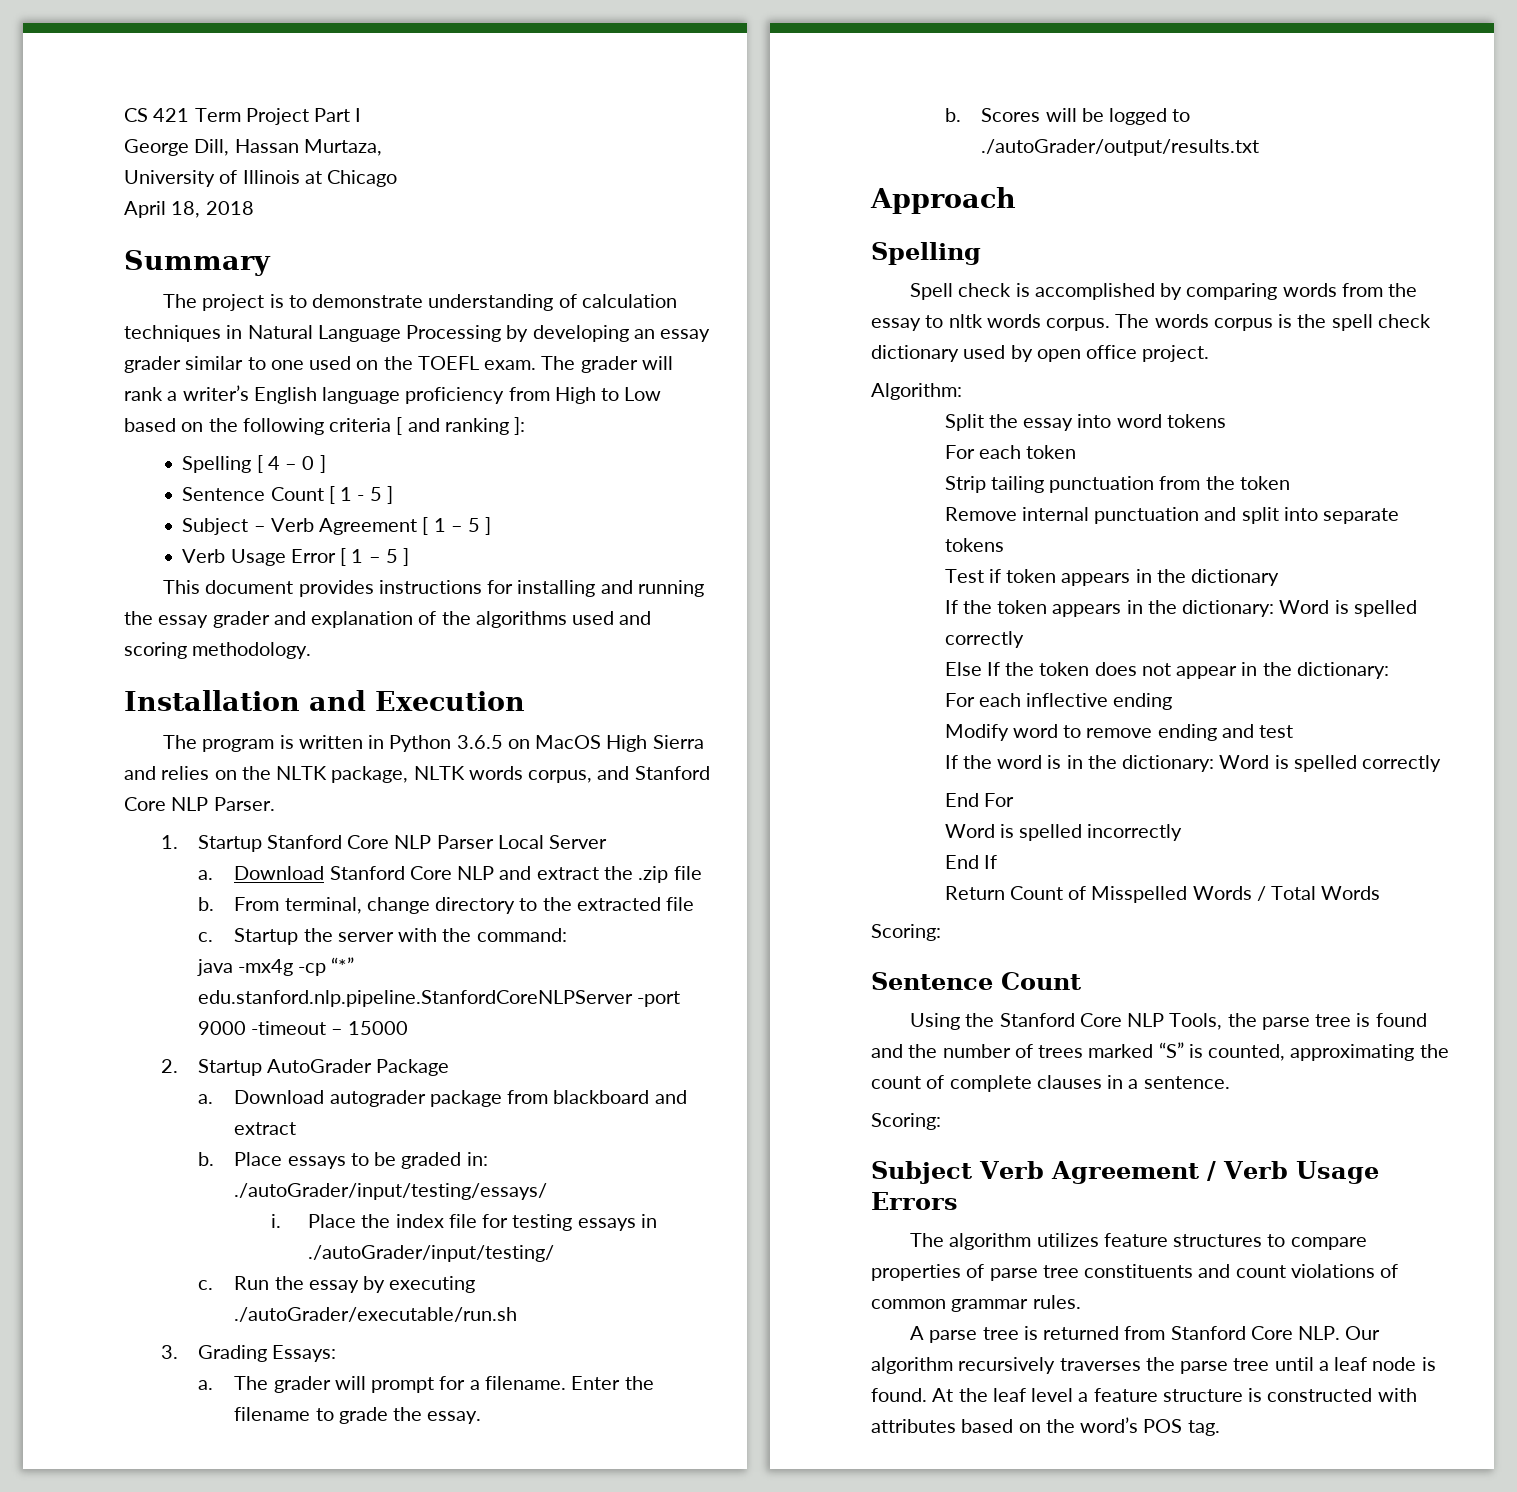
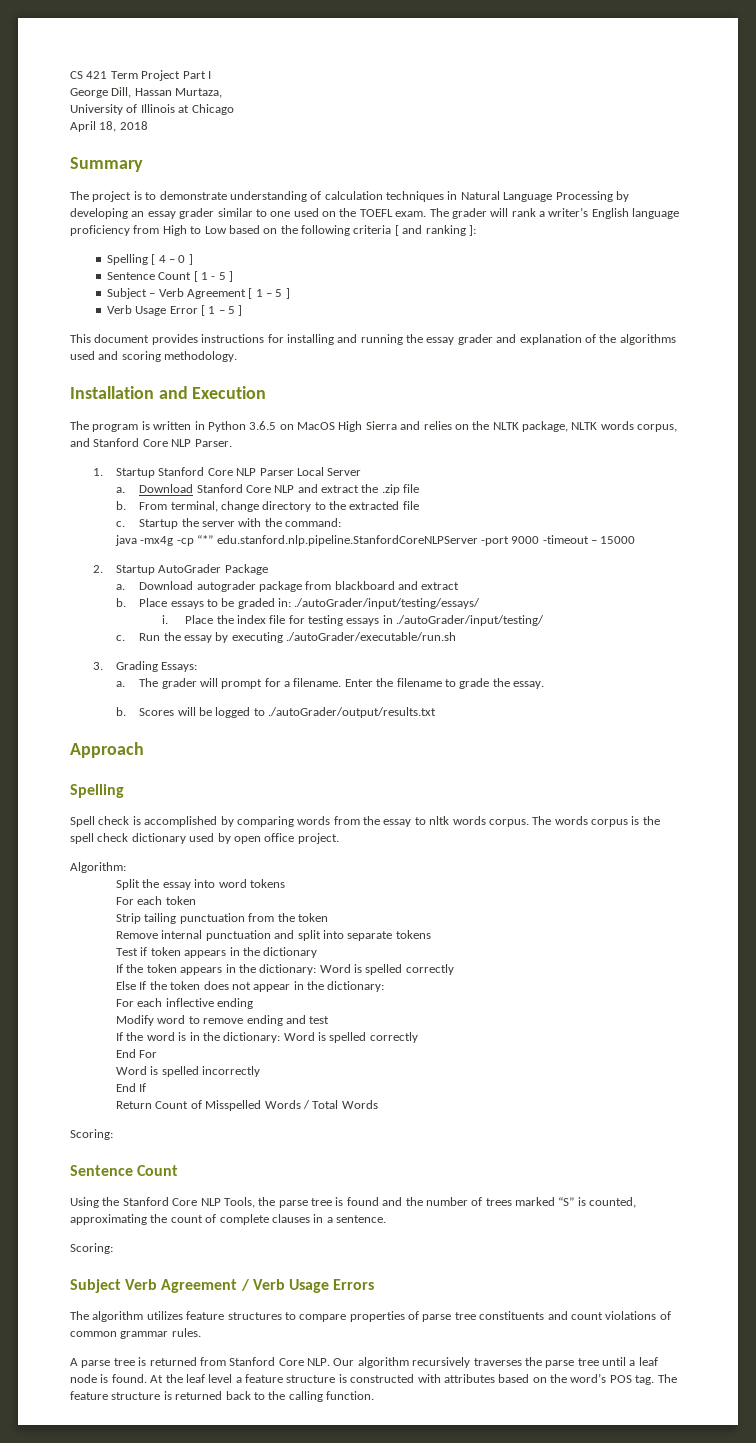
(1220, 1428) none -> [657,1374,677,1383] [70,1391,374,1402] The feature structure is returned back to the calling function.

